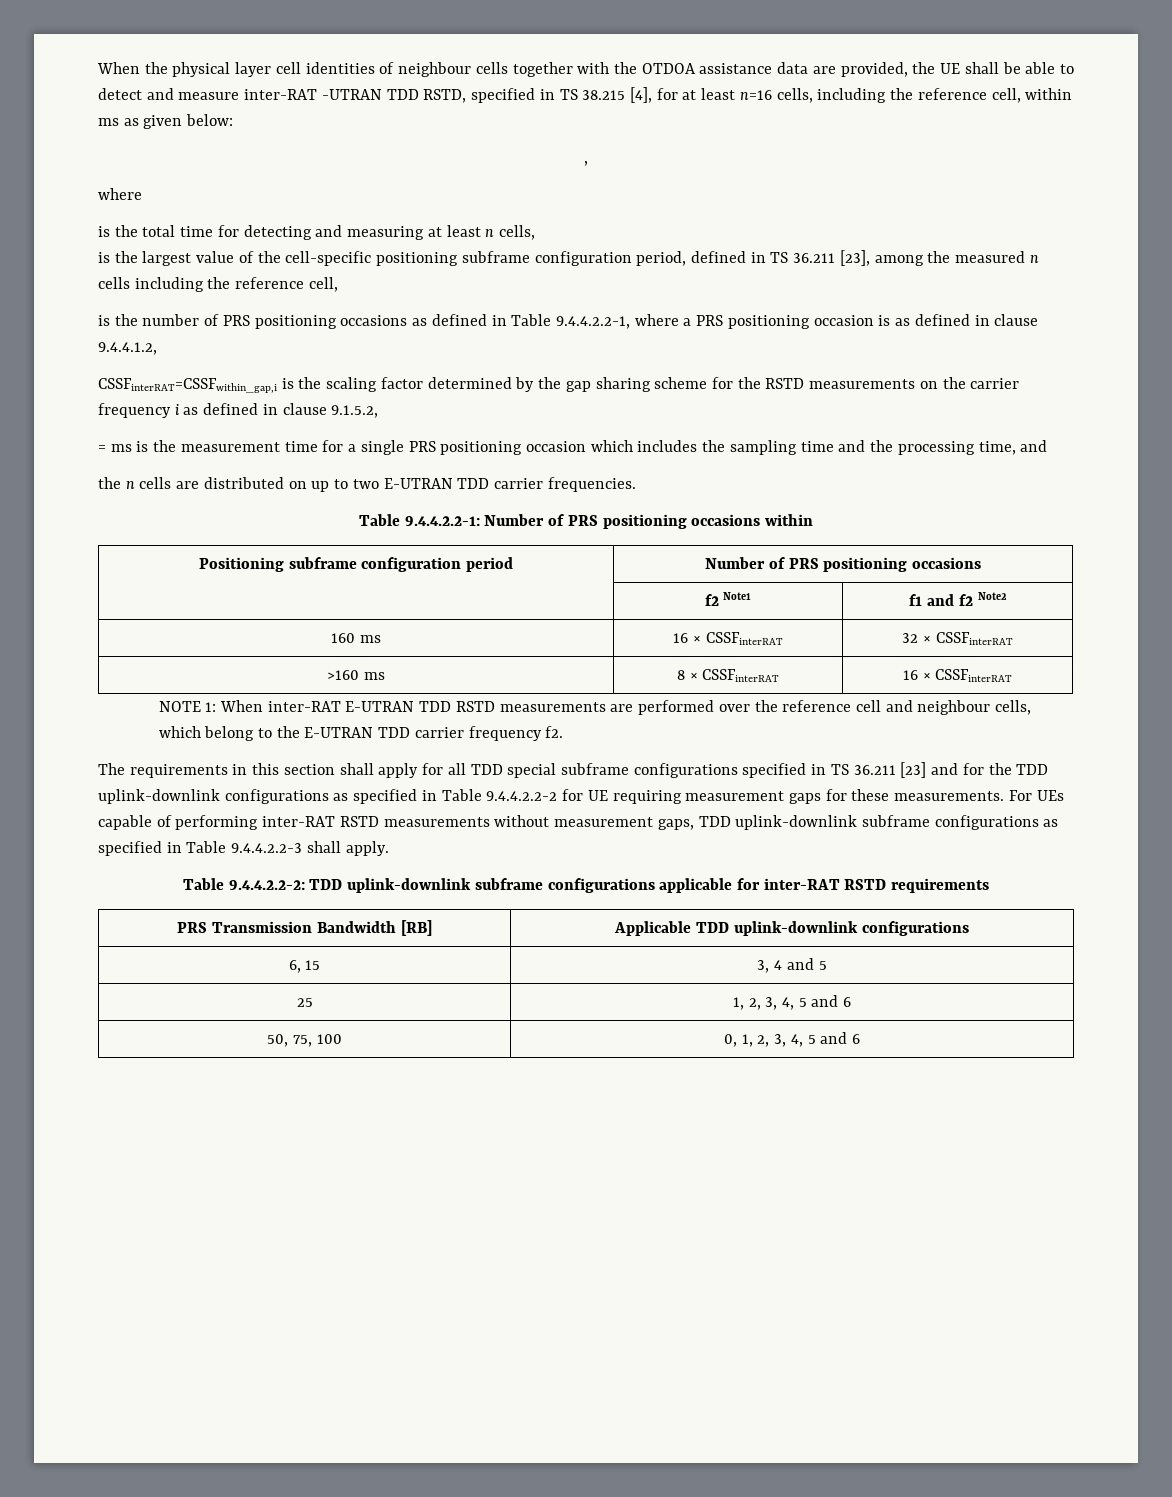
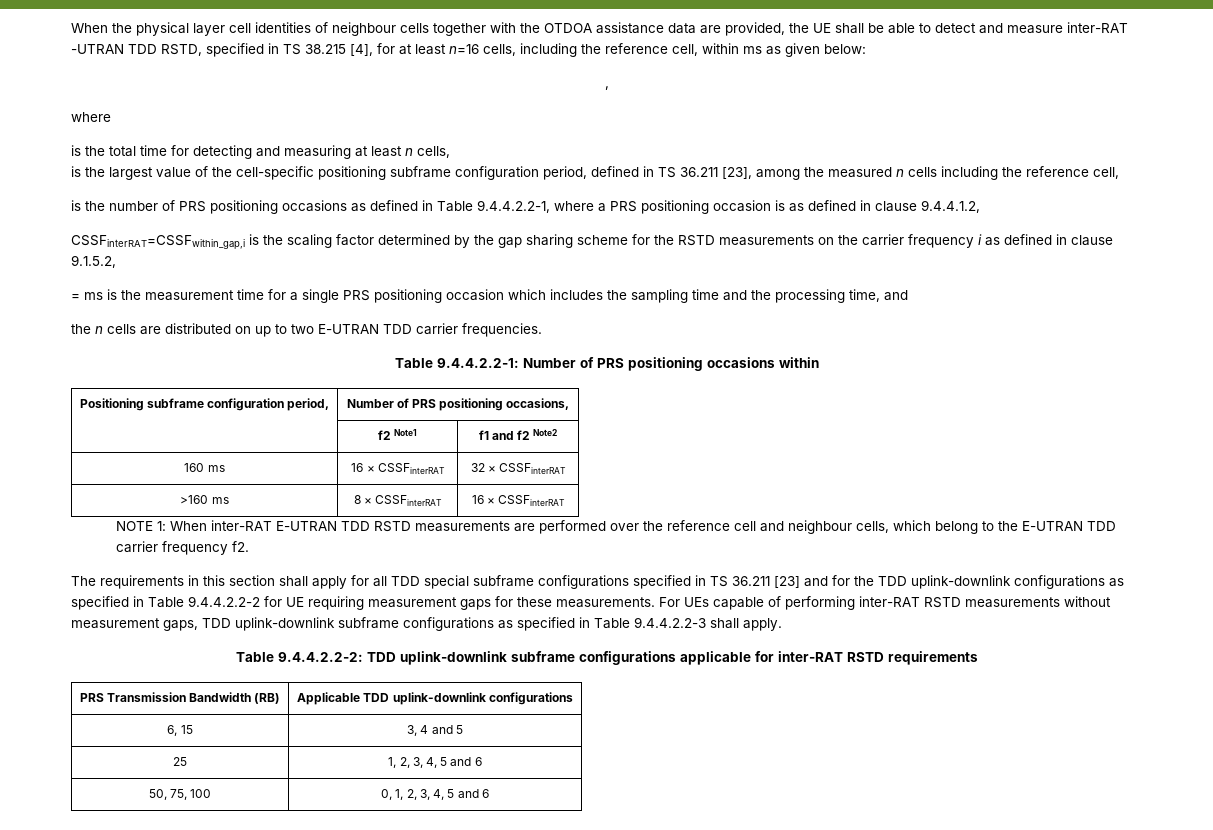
[466,557,514,572] [705,557,981,572] period | Number of PRS positioning occasions -> [287,398,330,411] [346,398,570,411] period, | Number of PRS positioning occasions,
[400,920,432,936] [RB] -> [254,693,281,704] (RB)

